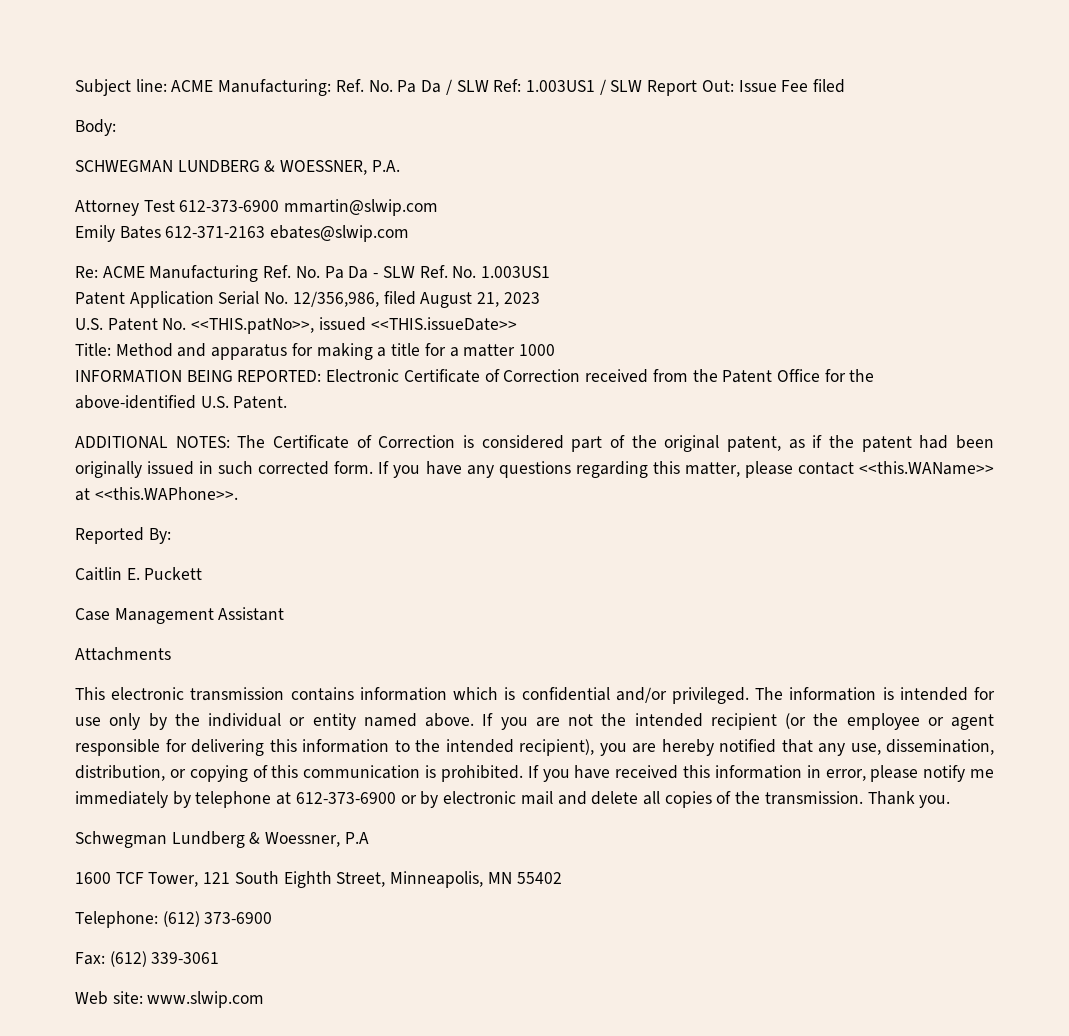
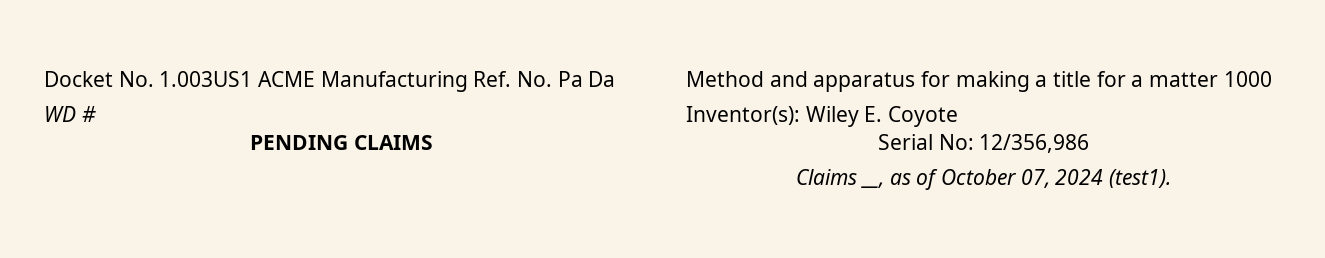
[75,79,846,96] [75,119,116,136] [75,160,400,175] [75,199,439,216] [75,225,410,242] [75,266,98,278] Subject line: ACME Manufacturing: Ref. No. Pa Da / SLW Ref: 1.003US1 / SLW Report Out: Issue Fee filed // Body: // SCHWEGMAN LUNDBERG & WOESSNER, P.A. // Attorney Test 612-373-6900 mmartin@slwip.com // Emily Bates 612-371-2163 ebates@slwip.com // Re: -> [44,71,253,87] Docket No. 1.003US1
[373,265,550,278] [75,291,540,308] [75,317,517,334] [75,343,111,356] - SLW Ref. No. 1.003US1 // Patent Application Serial No. 12/356,986, filed August 21, 2023 // U.S. Patent No. <<THIS.patNo>>, issued <<THIS.issueDate>> // Title: -> [44,106,96,122] [250,135,433,150] // WD # // PENDING CLAIMS //
[75,369,875,383] [75,395,288,409] [75,435,994,452] [75,461,994,478] [75,487,238,501] [75,527,171,544] [75,567,203,581] [75,607,285,624] [75,647,171,661] [75,687,995,704] [75,713,994,730] [75,739,994,756] [75,765,995,782] [75,791,951,808] [75,831,369,848] [75,871,562,888] [75,911,273,928] [75,951,220,967] [75,991,265,1008] INFORMATION BEING REPORTED: Electronic Certificate of Correction received from the Patent Office for the above-identified U.S. Patent. // ADDITIONAL NOTES: The Certificate of Correction is considered part of the original patent, as if the patent had been originally issued in such corrected form. If you have any questions regarding this matter, please contact <<this.WAName>> at <<this.WAPhone>>. // Reported By: // Caitlin E. Puckett // Case Management Assistant // Attachments // This electronic transmission contains information which is confidential and/or privileged. The information is intended for use only by the individual or entity named above. If you are not the intended recipient (or the employee or agent responsible for delivering this information to the intended recipient), you are hereby notified that any use, dissemination, distribution, or copying of this communication is prohibited. If you have received this information in error, please notify me immediately by telephone at 612-373-6900 or by electronic mail and delete all copies of the transmission. Thank you. // Schwegman Lundberg & Woessner, P.A // 1600 TCF Tower, 121 South Eighth Street, Minneapolis, MN 55402 // Telephone: (612) 373-6900 // Fax: (612) 339-3061 // Web site: www.slwip.com -> [686,106,959,127] [877,134,1090,153] [796,169,1171,190] Inventor(s): Wiley E. Coyote // Serial No: 12/356,986 // Claims __, as of October 07, 2024 (test1).

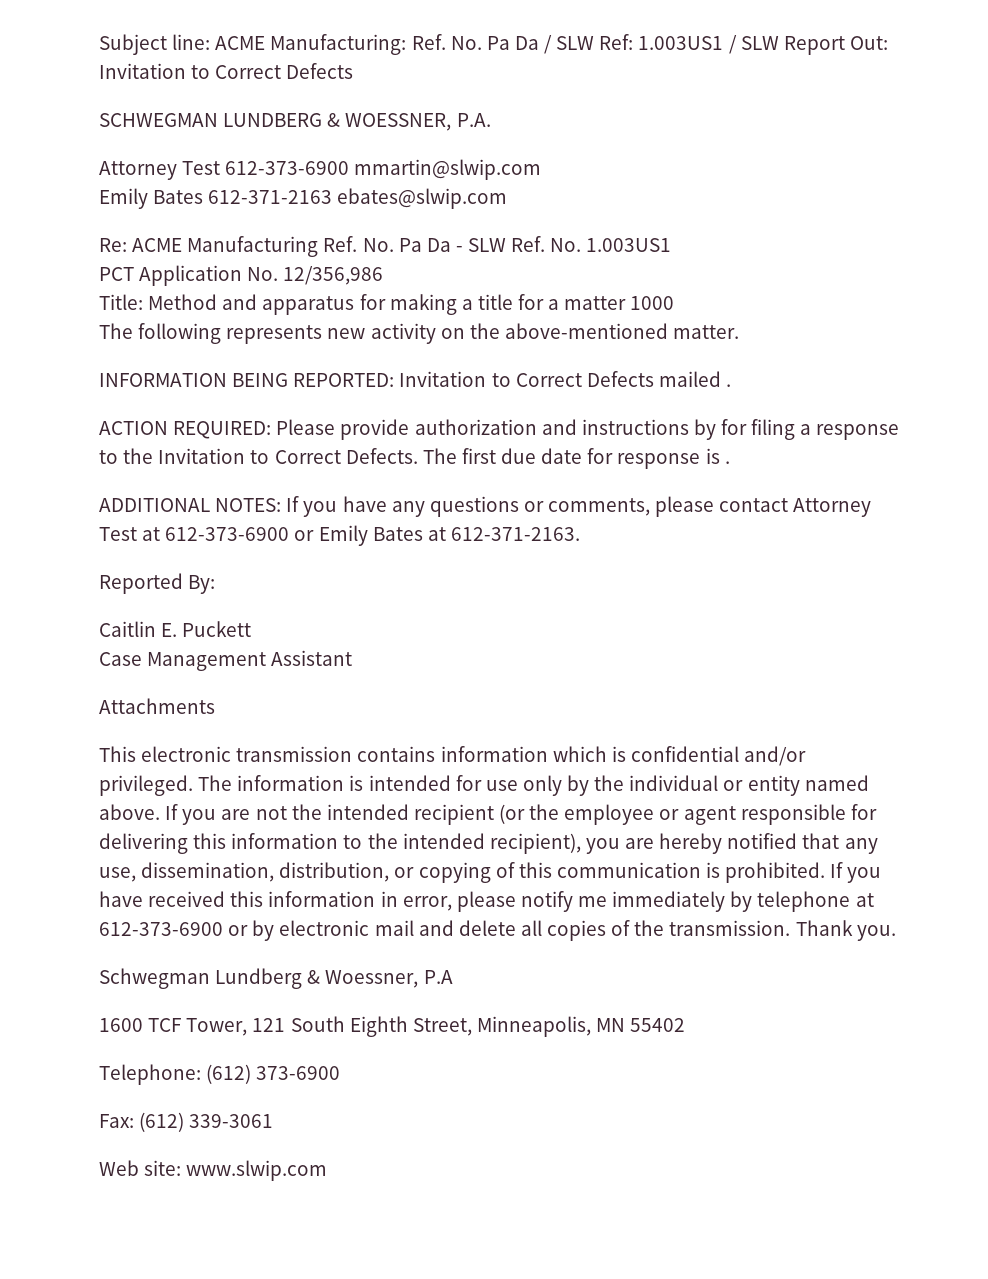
[44,71,253,87] Docket No. 1.003US1 -> [99,34,888,55] [99,63,354,79] [99,113,491,131] [99,159,542,180] [99,188,508,209] [99,238,127,252] Subject line: ACME Manufacturing: Ref. No. Pa Da / SLW Ref: 1.003US1 / SLW Report Out: Invitation to Correct Defects // SCHWEGMAN LUNDBERG & WOESSNER, P.A. // Attorney Test 612-373-6900 mmartin@slwip.com // Emily Bates 612-371-2163 ebates@slwip.com // Re:
[44,106,96,122] [250,135,433,150] // WD # // PENDING CLAIMS // -> [455,236,672,252] [99,265,384,286] [99,294,143,310] - SLW Ref. No. 1.003US1 // PCT Application No. 12/356,986 // Title:
[686,106,959,127] [877,134,1090,153] [796,169,1171,190] Inventor(s): Wiley E. Coyote // Serial No: 12/356,986 // Claims __, as of October 07, 2024 (test1). -> [99,323,740,344] [99,371,732,387] [99,419,900,440] [99,448,730,469] [99,496,872,517] [99,525,580,546] [99,573,216,594] [99,621,252,637] [99,650,353,671] [99,698,215,714] [99,746,807,766] [99,775,869,796] [99,804,877,825] [99,833,878,854] [99,862,882,883] [99,891,874,912] [99,920,896,941] [99,968,453,989] [99,1016,686,1037] [99,1064,341,1085] [99,1112,274,1132] [99,1160,328,1181] The following represents new activity on the above-mentioned matter. // INFORMATION BEING REPORTED: Invitation to Correct Defects mailed . // ACTION REQUIRED: Please provide authorization and instructions by for filing a response to the Invitation to Correct Defects. The first due date for response is . // ADDITIONAL NOTES: If you have any questions or comments, please contact Attorney Test at 612-373-6900 or Emily Bates at 612-371-2163. // Reported By: // Caitlin E. Puckett // Case Management Assistant // Attachments // This electronic transmission contains information which is confidential and/or privileged. The information is intended for use only by the individual or entity named above. If you are not the intended recipient (or the employee or agent responsible for delivering this information to the intended recipient), you are hereby notified that any use, dissemination, distribution, or copying of this communication is prohibited. If you have received this information in error, please notify me immediately by telephone at 612-373-6900 or by electronic mail and delete all copies of the transmission. Thank you. // Schwegman Lundberg & Woessner, P.A // 1600 TCF Tower, 121 South Eighth Street, Minneapolis, MN 55402 // Telephone: (612) 373-6900 // Fax: (612) 339-3061 // Web site: www.slwip.com

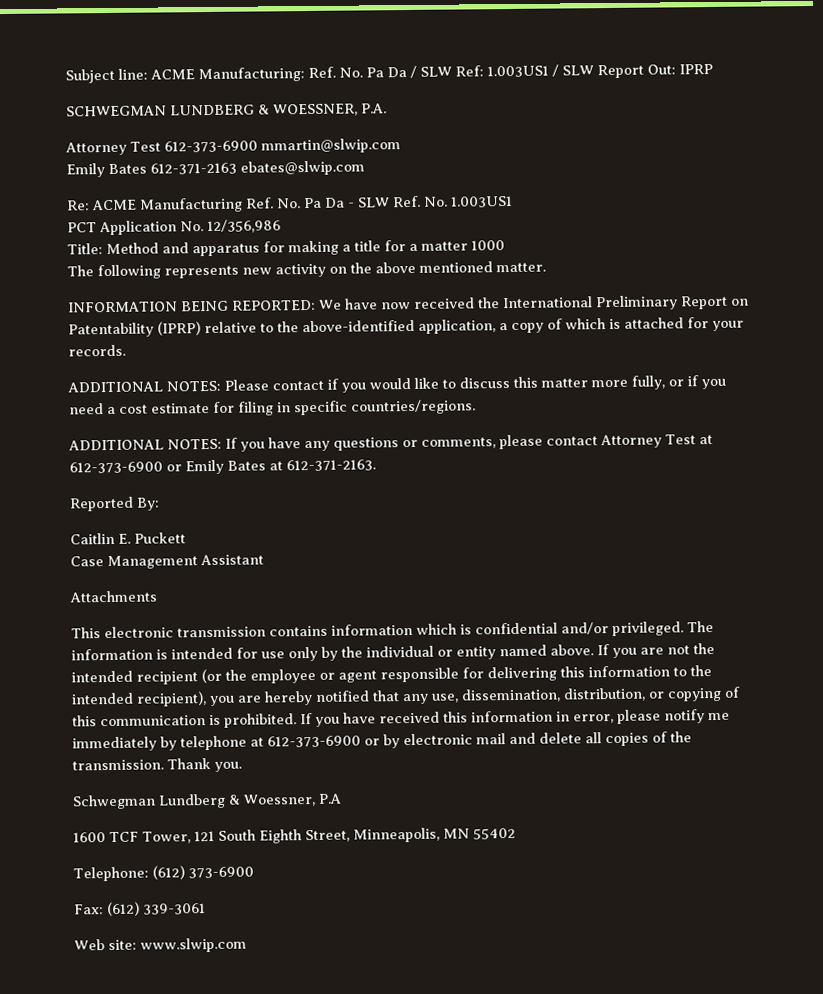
[99,63,354,79] Invitation to Correct Defects -> [679,63,713,75] IPRP
[504,323,668,339] above-mentioned -> [375,261,493,274] above mentioned
[399,371,732,387] [99,419,900,440] [99,448,730,469] Invitation to Correct Defects mailed . // ACTION REQUIRED: Please provide authorization and instructions by for filing a response to the Invitation to Correct Defects. The first due date for response is . -> [319,295,749,311] [68,317,744,338] [68,344,126,357] [67,375,726,393] [69,399,476,416] We have now received the International Preliminary Report on Patentability (IPRP) relative to the above-identified application, a copy of which is attached for your records. // ADDITIONAL NOTES: Please contact if you would like to discuss this matter more fully, or if you need a cost estimate for filing in specific countries/regions.

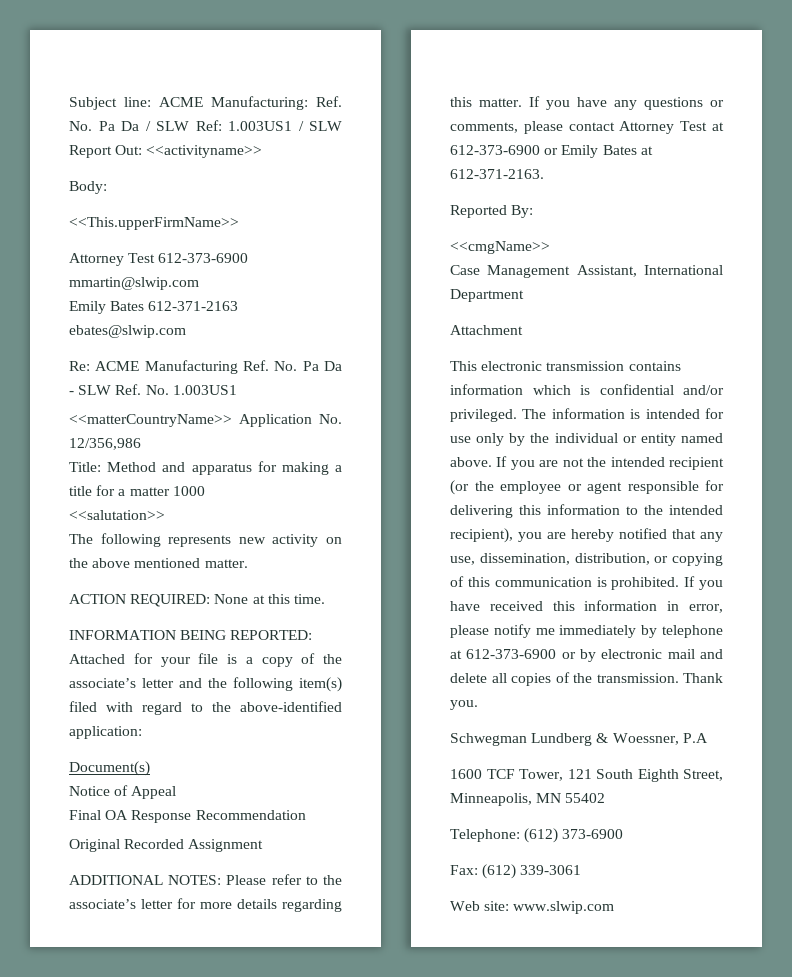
[679,63,713,75] [66,103,387,117] IPRP // SCHWEGMAN LUNDBERG & WOESSNER, P.A. -> [146,145,263,158] [69,181,107,194] [69,217,239,230] <<activityname>> // Body: // <<This.upperFirmName>>
[67,222,97,233] PCT -> [69,414,232,427] <<matterCountryName>>
(505, 245) none -> [69,510,165,520] // <<salutation>>
[68,295,749,313] [68,317,744,338] [68,344,126,357] [67,375,726,393] [69,399,476,416] [68,438,222,451] INFORMATION BEING REPORTED: We have now received the International Preliminary Report on Patentability (IPRP) relative to the above-identified application, a copy of which is attached for your records. // ADDITIONAL NOTES: Please contact if you would like to discuss this matter more fully, or if you need a cost estimate for filing in specific countries/regions. // ADDITIONAL NOTES: -> [69,594,325,607] [69,630,313,640] [69,653,342,667] [69,677,342,692] [69,701,342,715] [69,726,142,739] [69,761,150,776] [69,785,177,799] [69,810,306,823] [69,839,264,852] [69,874,342,885] [69,898,342,912] [450,97,522,107] ACTION REQUIRED: None at this time. // INFORMATION BEING REPORTED: Attached for your file is a copy of the associate’s letter and the following item(s) filed with regard to the above-identified application: // Document(s) // Notice of Appeal // Final OA Response Recommendation // Original Recorded Assignment // ADDITIONAL NOTES: Please refer to the associate’s letter for more details regarding this matter.
[70,532,186,545] Caitlin E. Puckett -> [450,241,550,254] <<cmgName>>
[200,554,264,566] [69,590,158,603] Assistant // Attachments -> [576,265,723,277] [450,289,524,302] [450,325,523,335] Assistant, International Department // Attachment

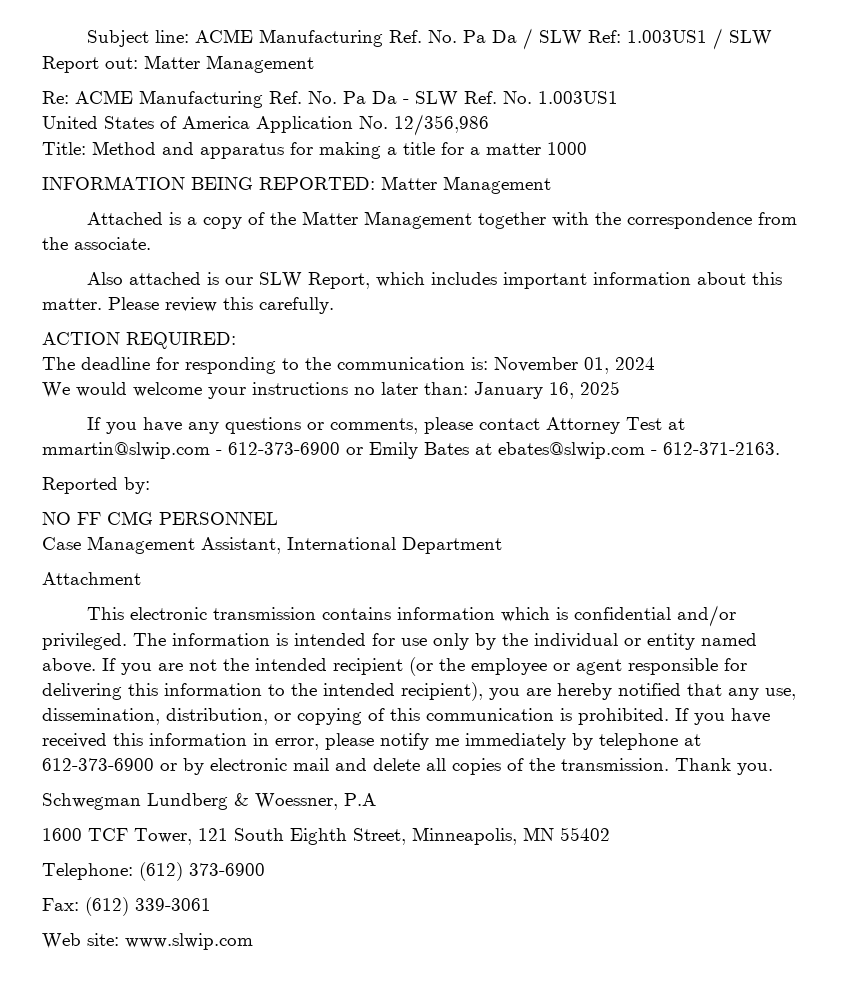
[211,96,308,110] Manufacturing: -> [258,29,383,47] Manufacturing
[115,145,263,158] [69,181,107,194] [69,217,239,230] [69,253,249,266] [69,277,199,290] [69,301,239,314] [69,325,186,338] Out: <<activityname>> // Body: // <<This.upperFirmName>> // Attorney Test 612-373-6900 mmartin@slwip.com // Emily Bates 612-371-2163 ebates@slwip.com -> [105,55,314,73] out: Matter Management
[69,414,232,427] <<matterCountryName>> -> [42,116,250,129] United States of America
[69,510,165,520] [69,533,342,547] [69,558,248,568] [69,594,325,607] // <<salutation>> // The following represents new activity on the above mentioned matter. // ACTION REQUIRED: None at this time. -> (587, 148) none
[69,653,219,667] Attached for your file -> [381,176,551,194] [86,212,163,225] Matter Management // Attached
[69,677,342,692] [69,701,342,715] [69,726,142,739] [69,761,150,776] [69,785,177,799] [69,810,306,823] [69,839,264,852] [69,874,342,885] [69,898,342,912] [450,97,522,107] associate’s letter and the following item(s) filed with regard to the above-identified application: // Document(s) // Notice of Appeal // Final OA Response Recommendation // Original Recorded Assignment // ADDITIONAL NOTES: Please refer to the associate’s letter for more details regarding this matter. -> [301,211,797,229] [42,237,151,250] [86,272,782,289] [42,297,334,314] [42,332,236,349] [42,357,655,374] [42,381,620,399] Matter Management together with the correspondence from the associate. // Also attached is our SLW Report, which includes important information about this matter. Please review this carefully. // ACTION REQUIRED: // The deadline for responding to the communication is: November 01, 2024 // We would welcome your instructions no later than: January 16, 2025 //
(724, 126) none -> [42,442,222,459] mmartin@slwip.com -
(653, 150) none -> [498,442,657,459] ebates@slwip.com -
[511,205,534,218] [450,241,550,254] By: // <<cmgName>> -> [124,477,150,494] [42,511,278,525] by: // NO FF CMG PERSONNEL

